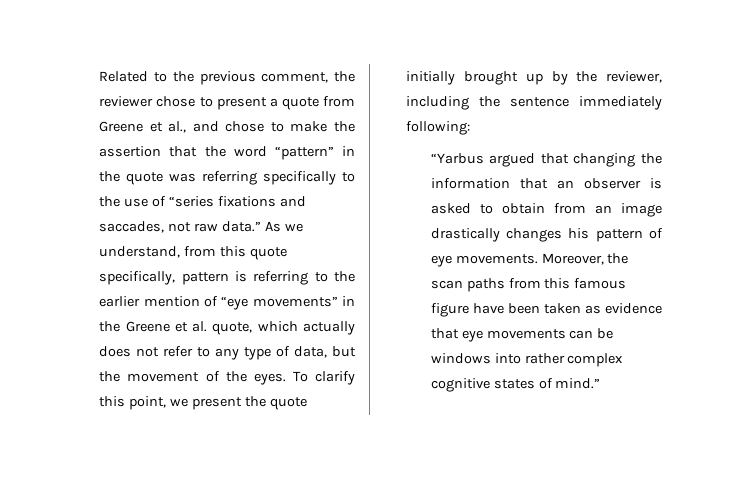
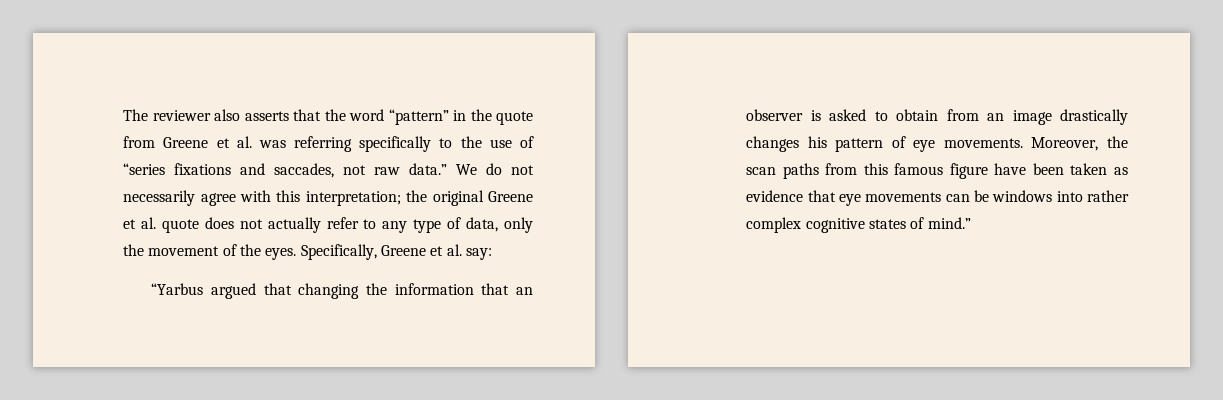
[99,71,355,85] [99,96,355,110] [99,121,355,133] [99,146,162,157] Related to the previous comment, the reviewer chose to present a quote from Greene et al., and chose to make the assertion -> [123,109,289,121] The reviewer also asserts
(164, 178) none -> [123,136,252,148] from Greene et al.
[265,221,303,232] [99,246,288,260] [99,271,355,285] [99,296,355,310] [99,321,355,335] As we understand, from this quote specifically, pattern is referring to the earlier mention of “eye movements” in the Greene et al. quote, which actually -> [456,163,534,175] [123,190,533,206] [123,217,199,233] We do not necessarily agree with this interpretation; the original Greene et al. quote
(160, 352) none -> [267,217,321,233] actually
[332,346,357,357] but -> [504,217,534,233] only
[292,371,355,385] [99,396,307,410] [406,71,662,85] [406,96,662,110] [406,121,471,135] To clarify this point, we present the quote initially brought up by the reviewer, including the sentence immediately following: -> [300,244,493,260] Specifically, Greene et al. say:

